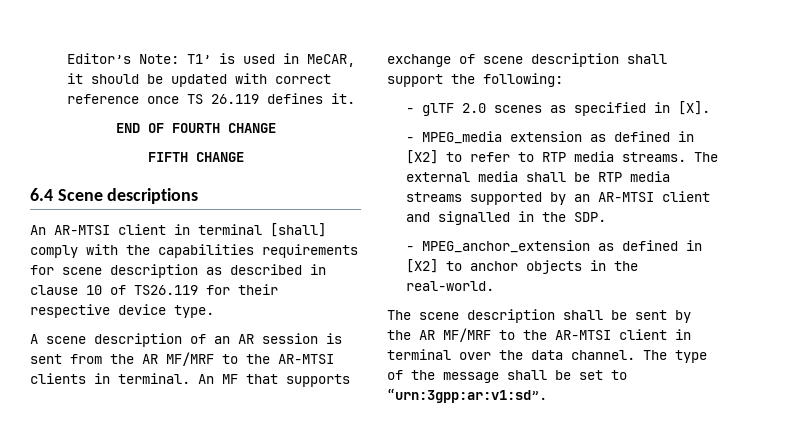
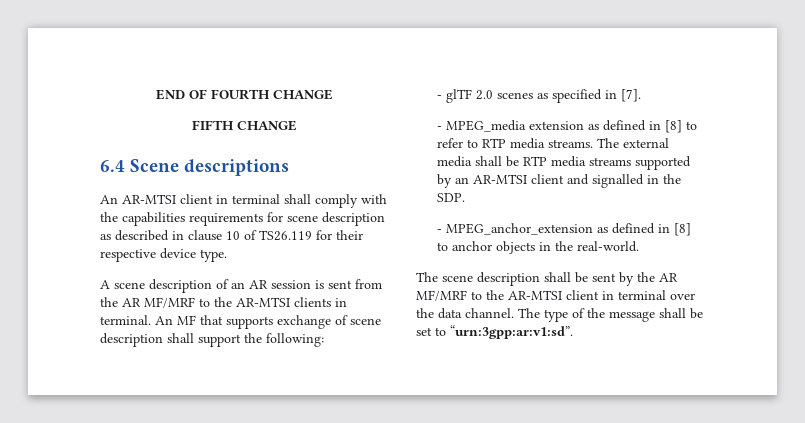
[67,53,356,67] [67,73,332,87] [67,93,356,104] Editor’s Note: T1’ is used in MeCAR, it should be updated with correct reference once TS 26.119 defines it. // -> (155, 94) none
[270,223,326,237] [shall] -> [284,194,311,204] shall
[677,101,710,115] [X]. -> [620,89,641,102] [7].
[405,150,438,164] [X2] -> [664,120,682,133] [8]
[405,259,438,273] [X2] -> [673,223,691,236] [8]

